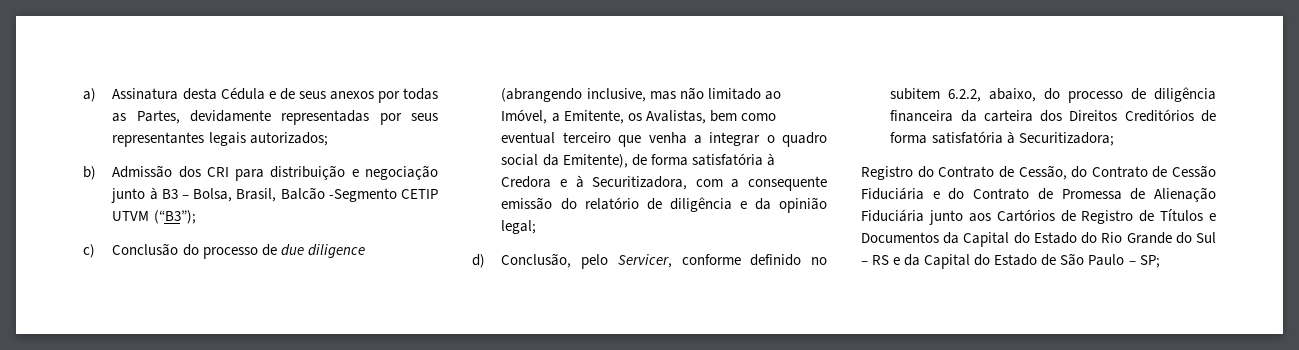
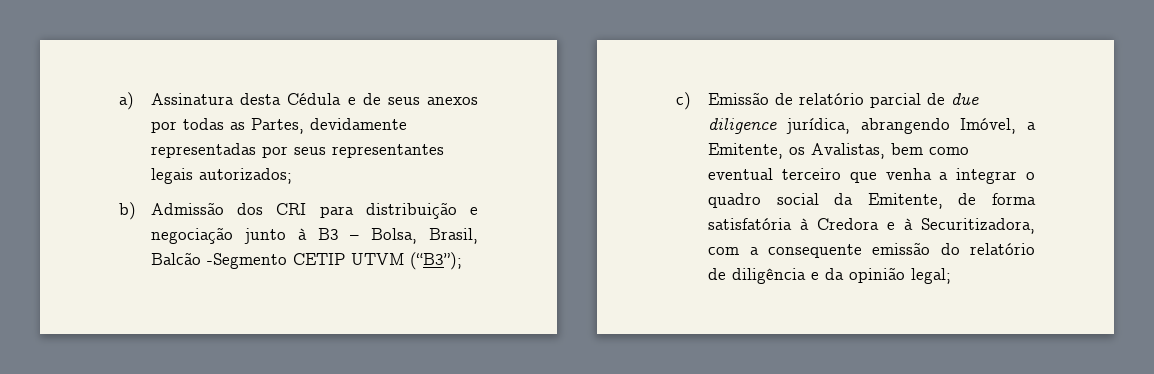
[112,243,365,259] [501,87,781,102] Conclusão do processo de due diligence (abrangendo inclusive, mas não limitado ao -> [708,92,980,108] [708,118,950,134] Emissão de relatório parcial de due diligence jurídica, abrangendo
[562,154,628,168] Emitente), -> [867,193,943,209] Emitente,
[472,253,827,269] [890,87,1216,103] [890,109,1216,122] [890,131,1114,146] [861,165,1216,180] [861,187,1216,202] [861,209,1216,225] [861,232,1216,247] [861,253,1160,269] // d) Conclusão, pelo Servicer, conforme definido no subitem 6.2.2, abaixo, do processo de diligência financeira da carteira dos Direitos Creditórios de forma satisfatória à Securitizadora; // Registro do Contrato de Cessão, do Contrato de Cessão Fiduciária e do Contrato de Promessa de Alienação Fiduciária junto aos Cartórios de Registro de Títulos e Documentos da Capital do Estado do Rio Grande do Sul – RS e da Capital do Estado de São Paulo – SP; -> (952, 276) none

